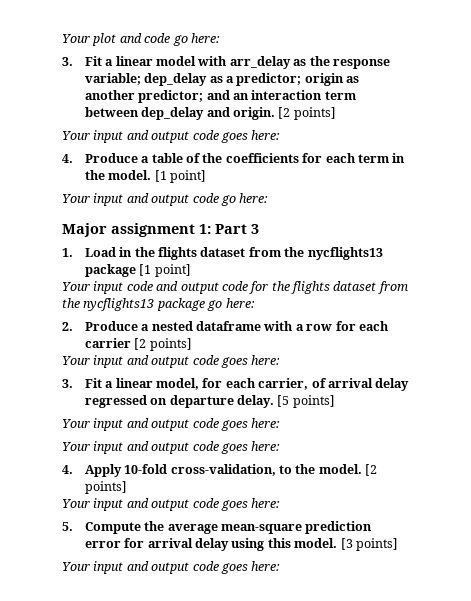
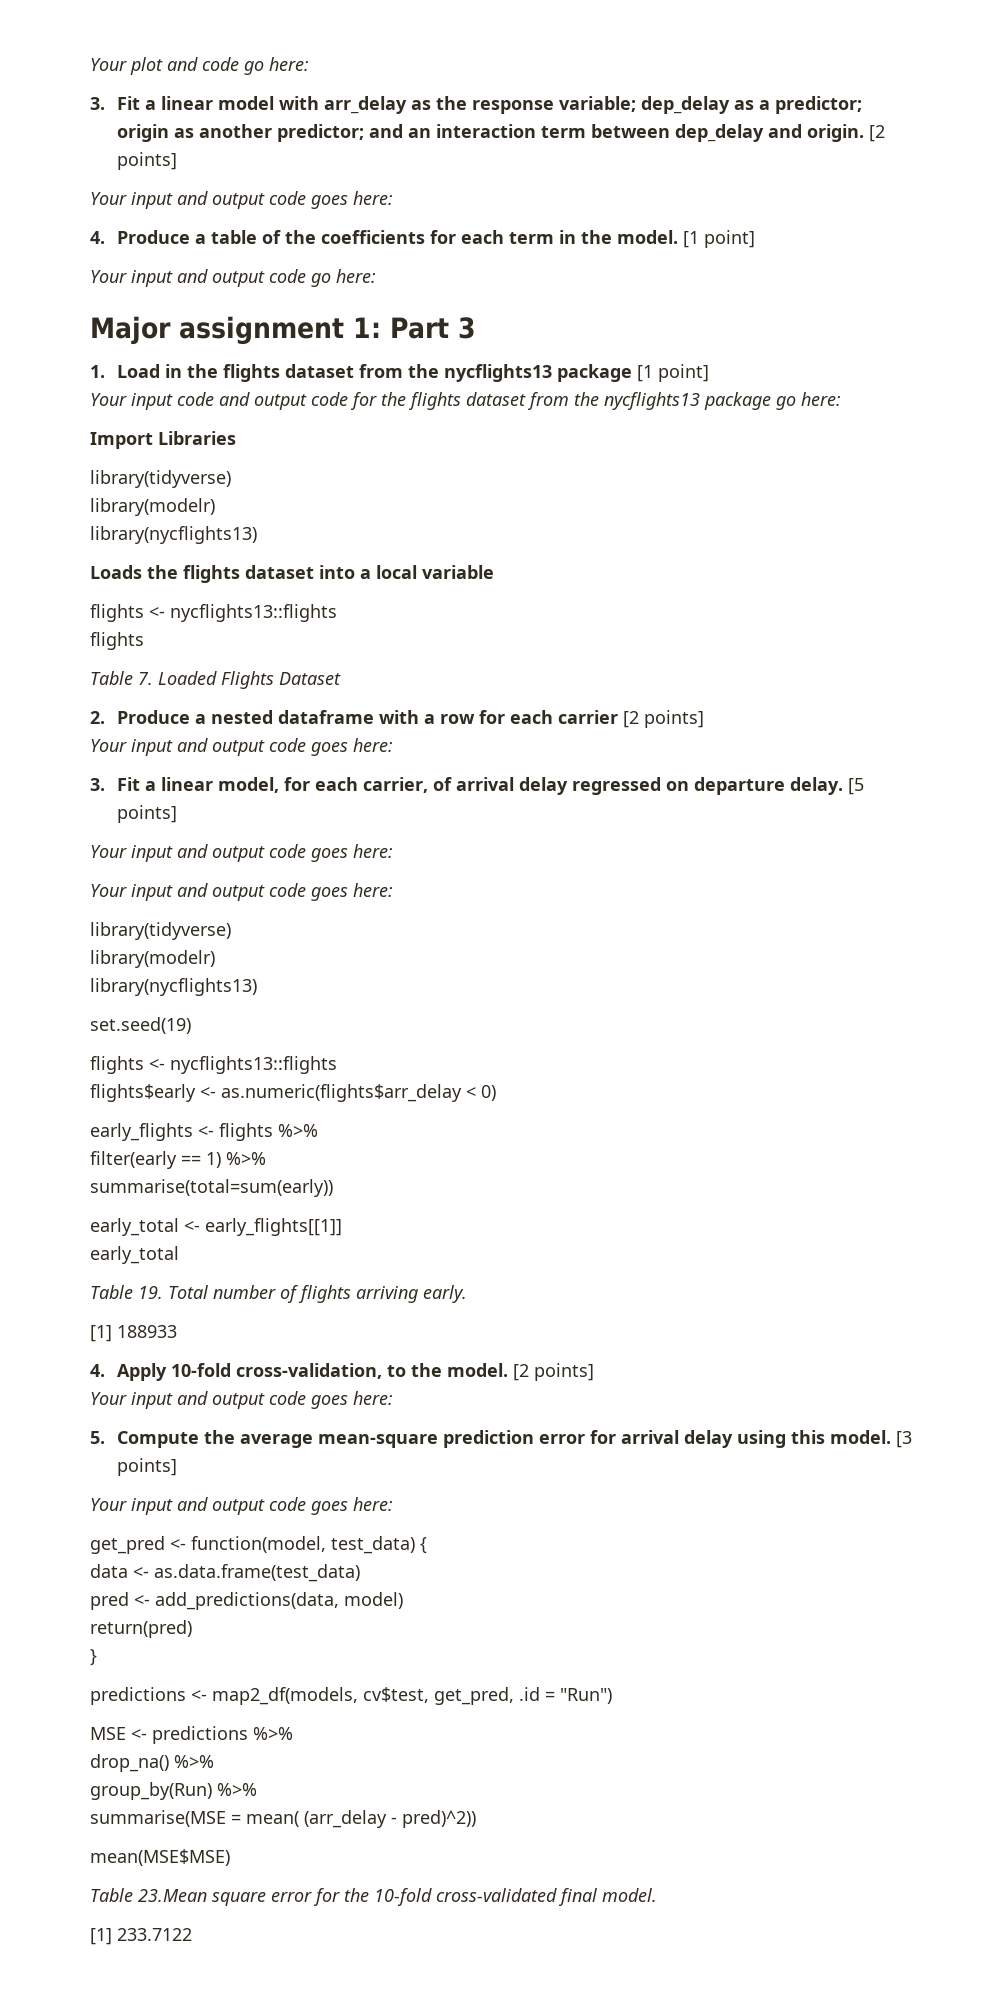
(255, 303) none -> [90,431,236,449] [90,470,231,488] [90,498,215,516] [90,526,257,544] [90,565,494,583] [90,604,337,622] [90,632,144,650] [90,671,341,689] // Import Libraries // library(tidyverse) // library(modelr) // library(nycflights13) // Loads the flights dataset into a local variable // flights <- nycflights13::flights // flights // Table 7. Loaded Flights Dataset
(281, 446) none -> [90,922,231,940] [90,950,215,968] [90,978,257,996] [90,1017,191,1034] [90,1056,337,1074] [90,1084,496,1102] [90,1123,318,1141] [90,1151,266,1169] [90,1179,333,1197] [90,1218,342,1236] [90,1246,179,1264] [90,1285,467,1303] [90,1325,177,1342] // library(tidyverse) // library(modelr) // library(nycflights13) // set.seed(19) // flights <- nycflights13::flights // flights$early <- as.numeric(flights$arr_delay < 0) // early_flights <- flights %>% // filter(early == 1) %>% // summarise(total=sum(early)) // early_total <- early_flights[[1]] // early_total // Table 19. Total number of flights arriving early. // [1] 188933
(281, 566) none -> [90,1536,427,1554] [90,1564,360,1582] [90,1592,403,1610] [90,1620,192,1638] [90,1649,97,1666] [90,1687,612,1705] [90,1726,293,1744] [90,1754,214,1772] [90,1782,257,1800] [90,1810,476,1828] [90,1849,230,1866] [90,1888,657,1906] [90,1928,192,1945] // get_pred <- function(model, test_data) { // data <- as.data.frame(test_data) // pred <- add_predictions(data, model) // return(pred) // } // predictions <- map2_df(models, cv$test, get_pred, .id = "Run") // MSE <- predictions %>% // drop_na() %>% // group_by(Run) %>% // summarise(MSE = mean( (arr_delay - pred)^2)) // mean(MSE$MSE) // Table 23.Mean square error for the 10-fold cross-validated final model. // [1] 233.7122

